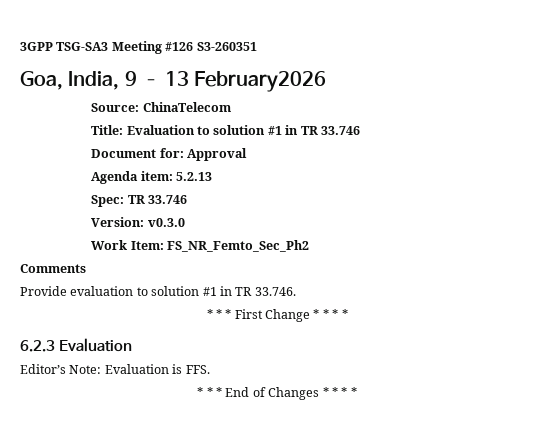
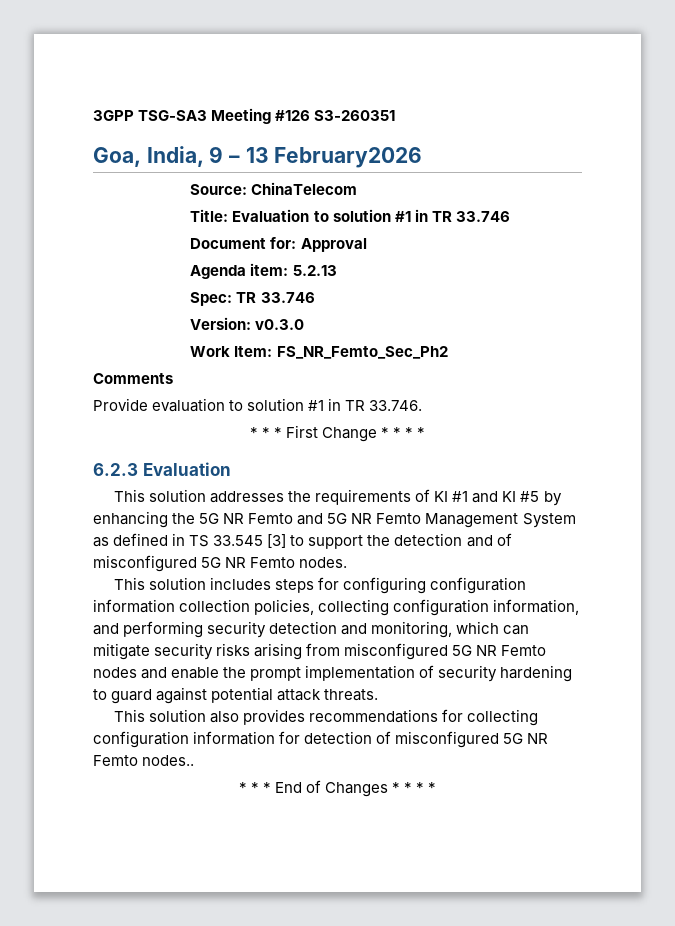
[20,364,210,374] Editor’s Note: Evaluation is FFS. -> [113,489,562,506] [93,511,576,528] [93,533,512,549] [93,555,348,572] [113,577,527,594] [93,599,580,616] [93,621,530,638] [93,643,547,660] [93,665,573,682] [93,687,379,704] [113,709,539,726] [93,731,549,748] [93,755,195,766] This solution addresses the requirements of KI #1 and KI #5 by enhancing the 5G NR Femto and 5G NR Femto Management System as defined in TS 33.545 [3] to support the detection and of misconfigured 5G NR Femto nodes. // This solution includes steps for configuring configuration information collection policies, collecting configuration information, and performing security detection and monitoring, which can mitigate security risks arising from misconfigured 5G NR Femto nodes and enable the prompt implementation of security hardening to guard against potential attack threats. // This solution also provides recommendations for collecting configuration information for detection of misconfigured 5G NR Femto nodes..

